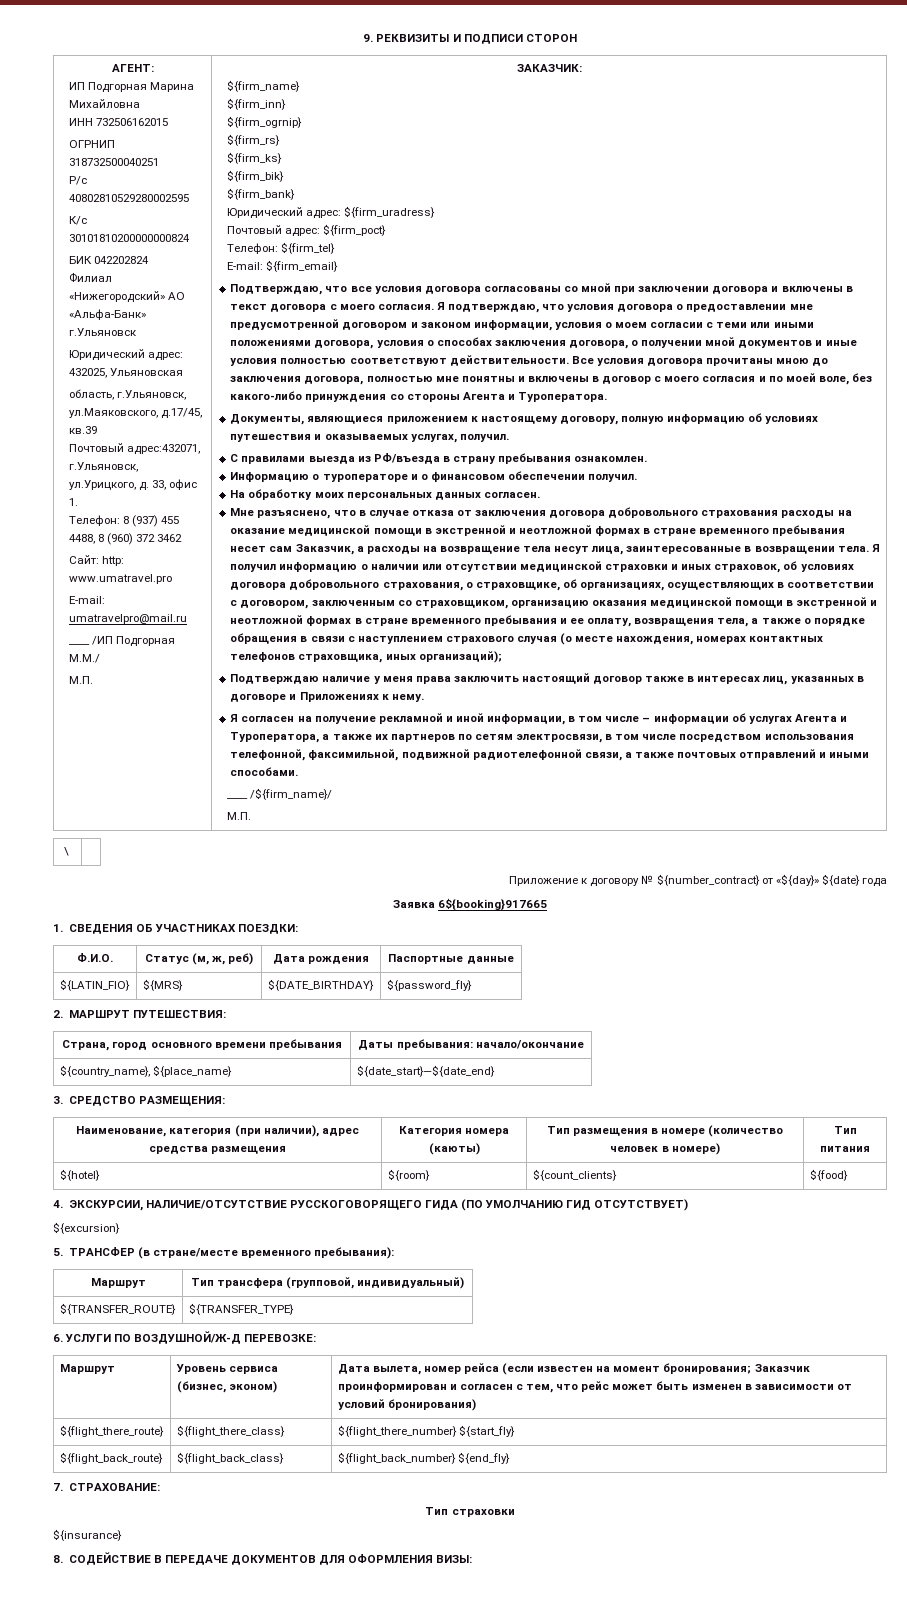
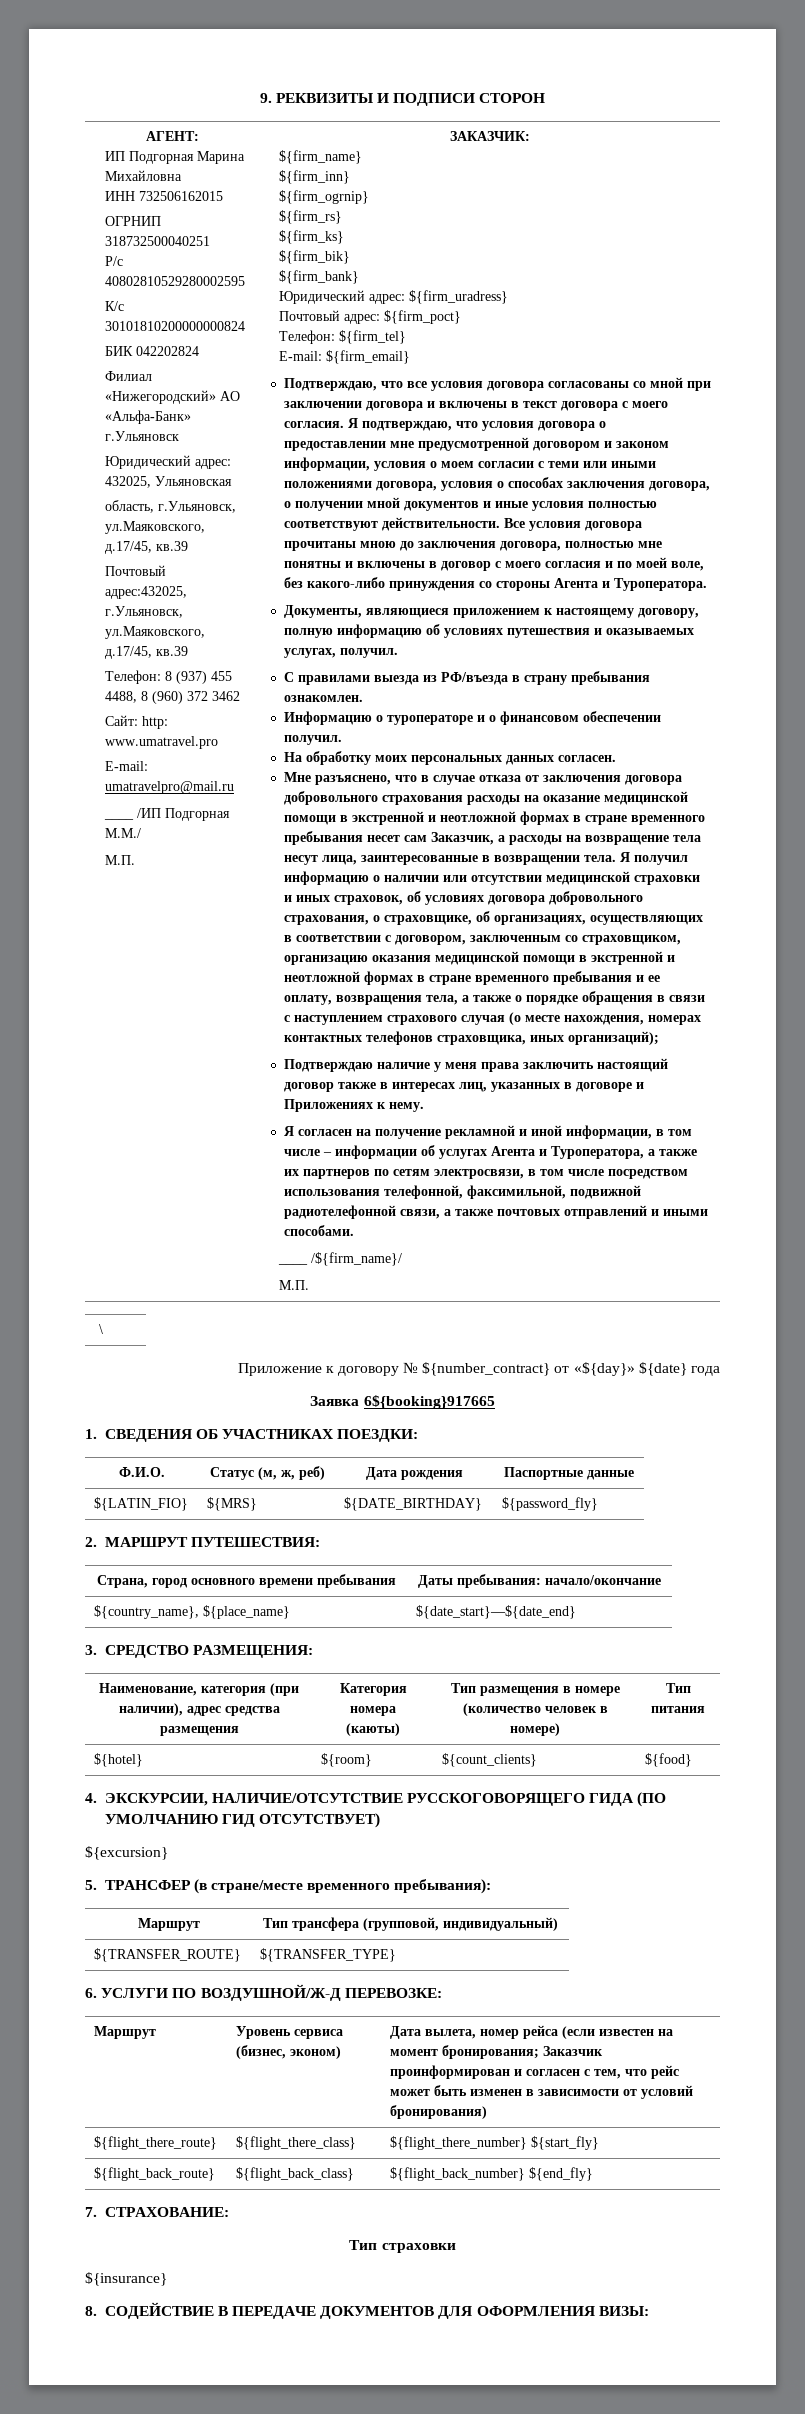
[126,444,200,455] [68,462,138,472] [68,479,197,491] [68,498,78,506] адрес:432071, г.Ульяновск, ул.Урицкого, д. 33, офис 1. -> [104,586,187,599] [104,606,183,618] [104,626,205,639] [104,646,188,659] адрес:432025, г.Ульяновск, ул.Маяковского, д.17/45, кв.39

